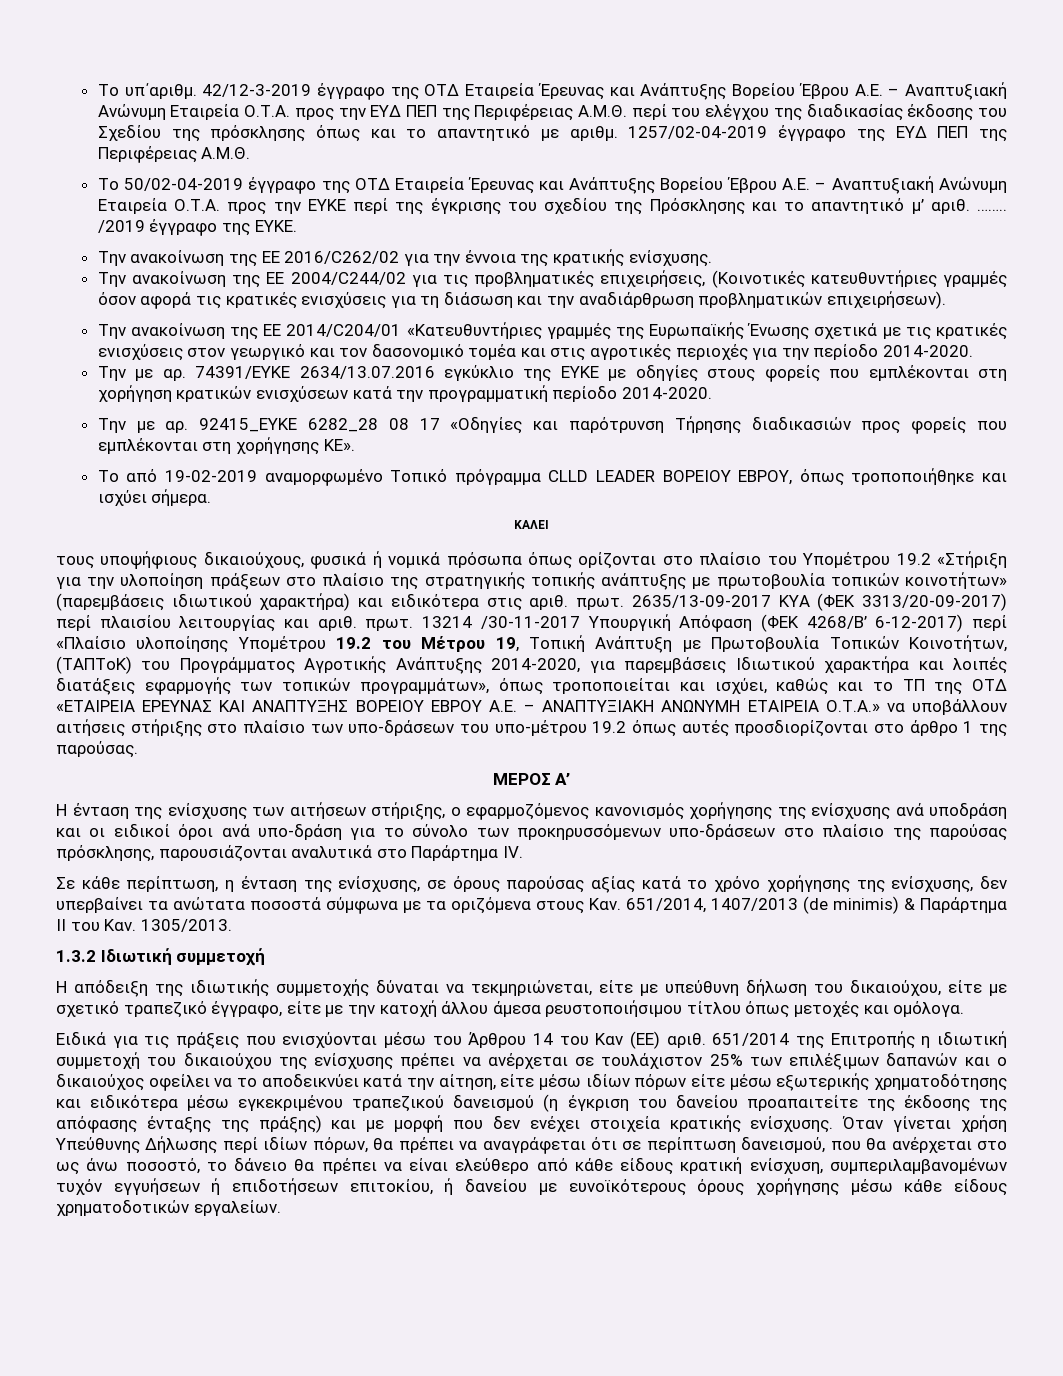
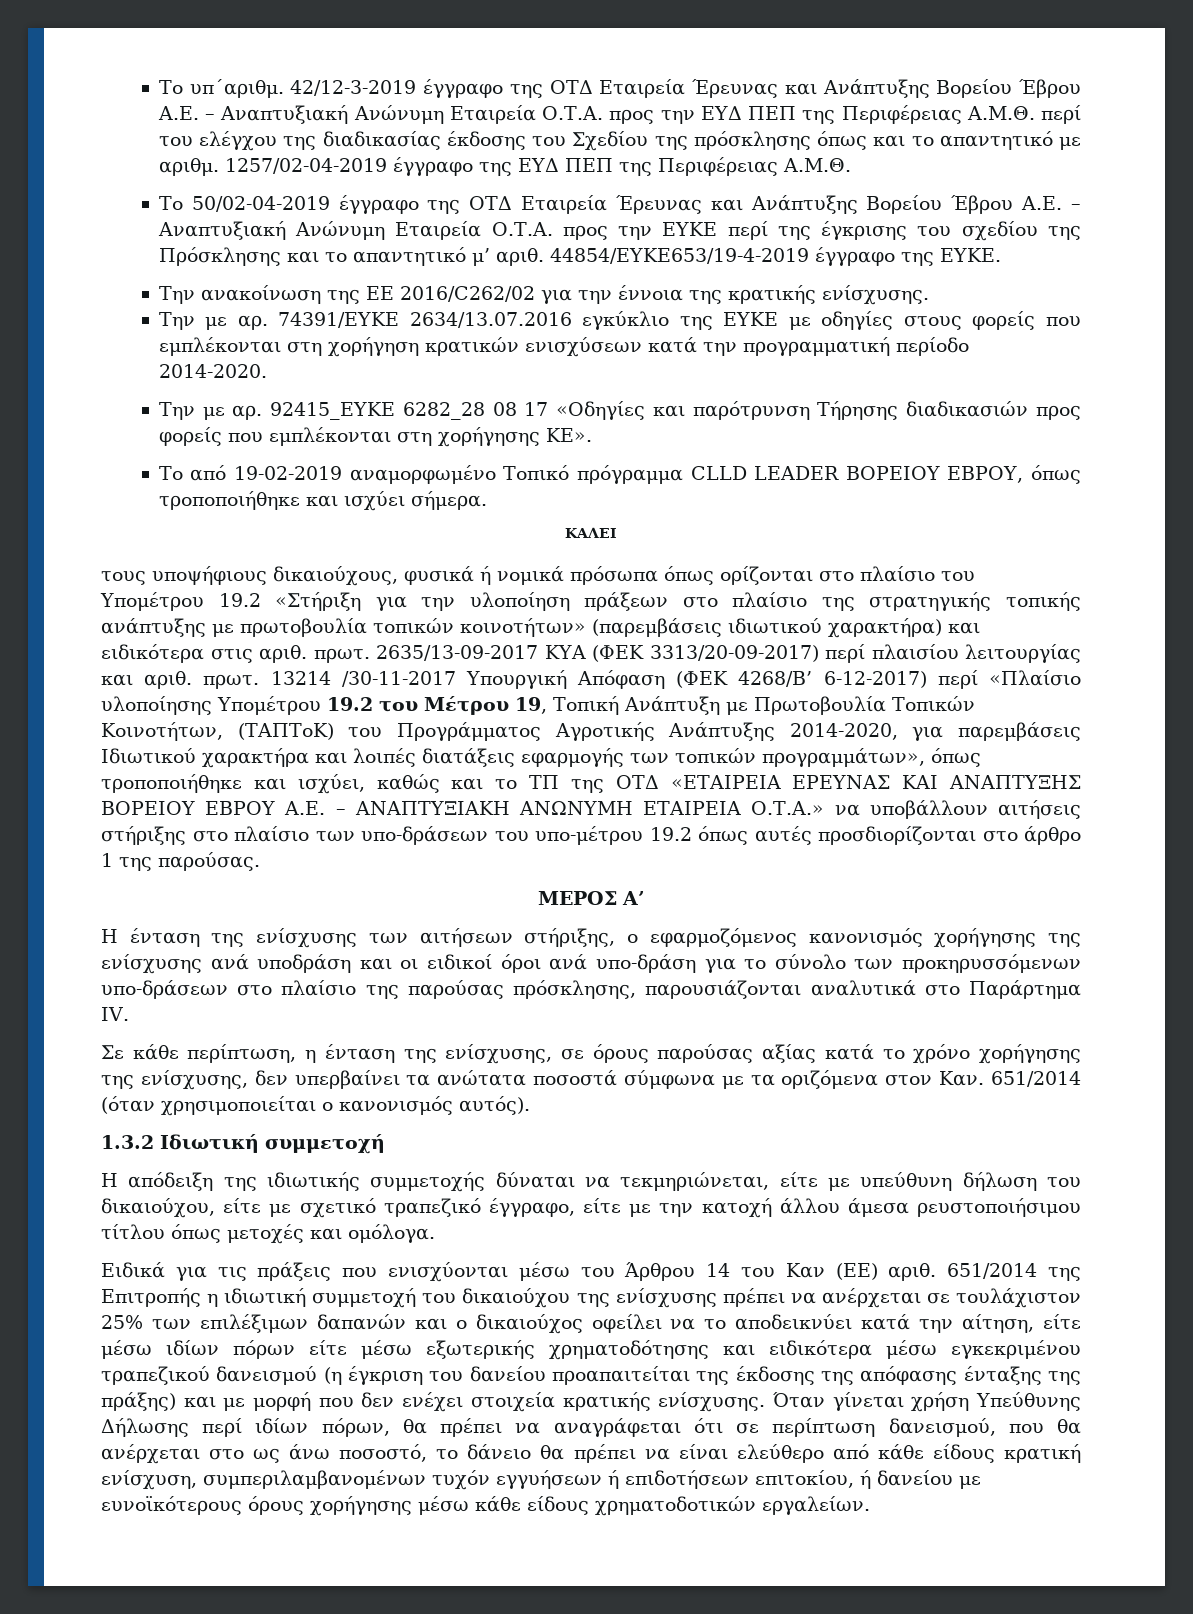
[976,209,1007,211] [97,220,145,233] …….. /2019 -> [549,248,809,264] 44854/ΕΥΚΕ653/19-4-2019
[97,270,1007,288] [97,291,946,309] [97,322,1007,340] [97,343,974,361] // Την ανακοίνωση της ΕΕ 2004/C244/02 για τις προβληματικές επιχειρήσεις, (Κοινοτικές κατευθυντήριες γραμμές όσον αφορά τις κρατικές ενισχύσεις για τη διάσωση και την αναδιάρθρωση προβληματικών επιχειρήσεων). // Την ανακοίνωση της ΕΕ 2014/C204/01 «Κατευθυντήριες γραμμές της Ευρωπαϊκής Ένωσης σχετικά με τις κρατικές ενισχύσεις στον γεωργικό και τον δασονομικό τομέα και στις αγροτικές περιοχές για την περίοδο 2014-2020. -> (929, 295) none
[552,678,671,694] τροποποιείται -> [101,774,242,793] τροποποιήθηκε
[536,896,1007,914] [56,919,232,932] στους Καν. 651/2014, 1407/2013 (de minimis) & Παράρτημα ΙΙ του Καν. 1305/2013. -> [885,1071,1081,1087] [101,1096,530,1116] στον Καν. 651/2014 (όταν χρησιμοποιείται ο κανονισμός αυτός).
[746,1095,858,1111] προαπαιτείτε -> [552,1366,690,1385] προαπαιτείται

